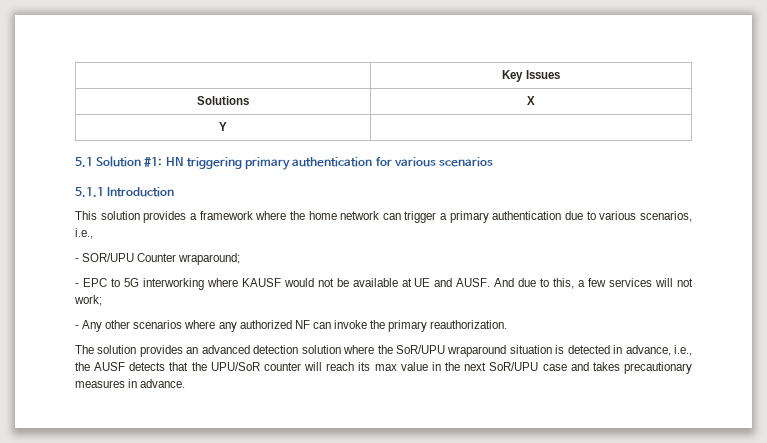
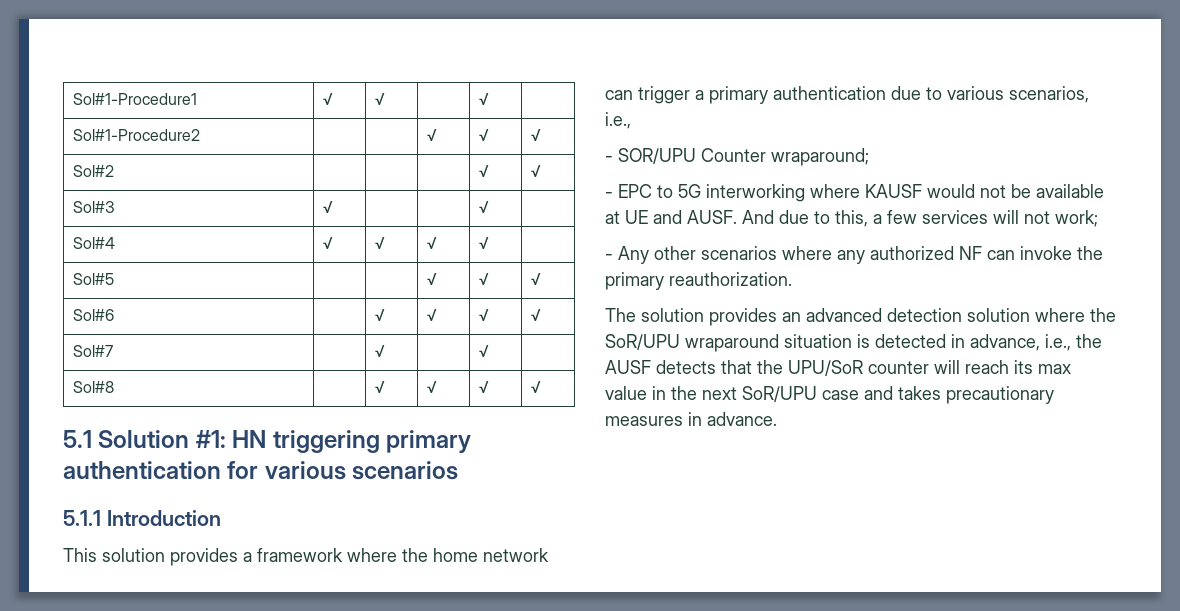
[502,70,560,82] [197,96,249,105] [527,96,535,105] [219,122,227,131] | Key Issues // Solutions | X // Y | -> [72,93,197,105] [322,93,333,105] [374,93,385,105] [478,93,489,105] [72,129,200,141] [426,129,437,141] [478,129,489,141] [530,129,541,141] [72,165,114,177] [478,165,489,177] [530,165,541,177] [72,201,115,213] [322,201,333,213] [478,201,489,213] [72,237,115,249] [322,237,333,249] [374,237,385,249] [426,237,437,249] [478,237,489,249] [72,273,114,285] [426,273,437,285] [478,273,489,285] [530,273,541,285] [72,309,114,321] [374,309,385,321] [426,309,437,321] [478,309,489,321] [530,309,541,321] [72,345,113,357] [374,345,385,357] [478,345,489,357] [72,381,114,393] [374,381,385,393] [426,381,437,393] [478,381,489,393] [530,381,541,393] Sol#1-Procedure1 | √ | √ | | √ | // Sol#1-Procedure2 | | | √ | √ | √ // Sol#2 | | | | √ | √ // Sol#3 | √ | | | √ | // Sol#4 | √ | √ | √ | √ | // Sol#5 | | | √ | √ | √ // Sol#6 | | √ | √ | √ | √ // Sol#7 | | √ | | √ | // Sol#8 | | √ | √ | √ | √

